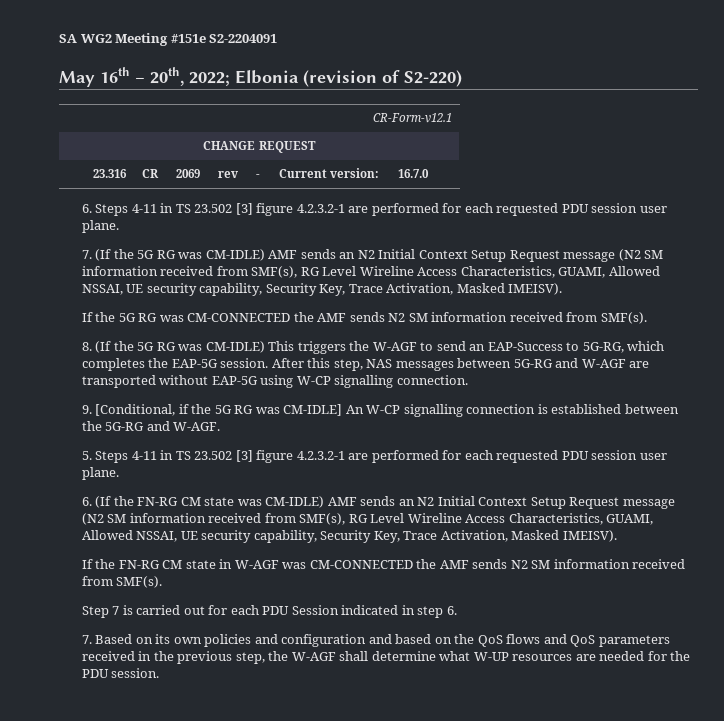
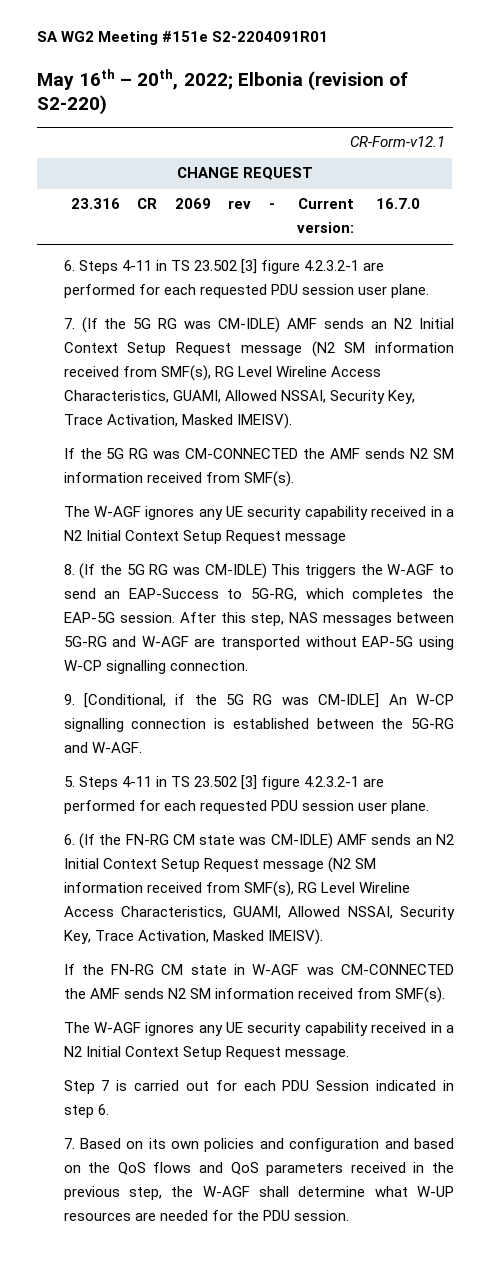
[209,34,278,43] S2-2204091 -> [212,31,329,42] S2-2204091R01
[126,283,263,296] UE security capability, -> (326, 396) none
(647, 318) none -> [63,506,454,520] [63,530,346,544] // The W-AGF ignores any UE security capability received in a N2 Initial Context Setup Request message
[180,530,317,543] UE security capability, -> (393, 912) none
(163, 582) none -> [63,1022,454,1036] [63,1046,349,1060] // The W-AGF ignores any UE security capability received in a N2 Initial Context Setup Request message.

